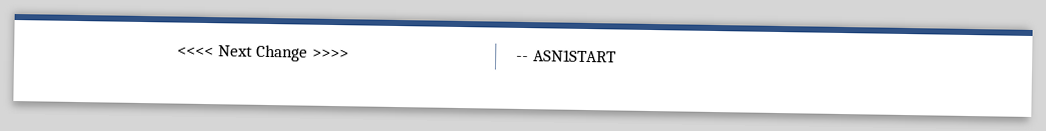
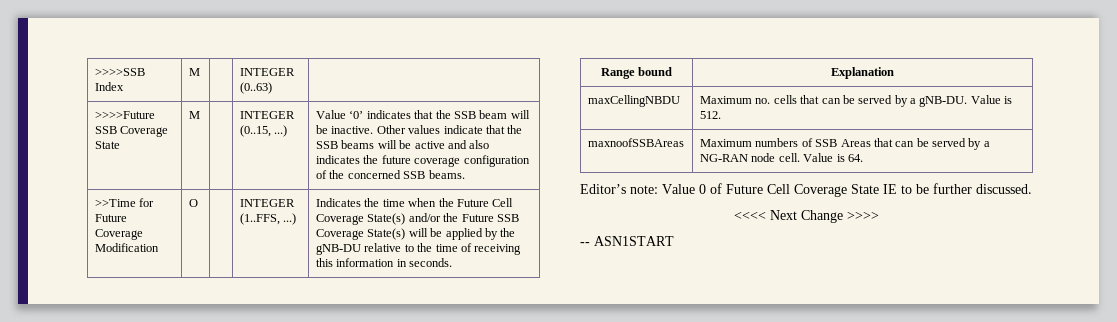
(177, 51) none -> [94,68,145,76] [94,82,124,91] [188,68,200,76] [239,68,295,76] [239,82,272,94] [94,111,155,119] [94,126,169,137] [94,141,120,149] [188,111,200,119] [239,111,295,119] [239,125,288,137] [315,110,530,119] [315,125,523,134] [315,140,490,149] [315,155,530,167] [315,170,465,179] [94,198,155,207] [94,214,127,222] [94,229,143,240] [94,243,159,252] [188,199,198,207] [239,199,295,207] [239,213,297,225] [315,198,514,207] [315,213,519,225] [315,228,516,240] [315,243,522,255] [315,258,453,267] [600,67,673,79] [831,67,894,79] [587,95,680,107] [699,95,1013,107] [699,111,721,119] [587,138,684,147] [699,138,990,150] [699,153,863,162] [580,183,1032,197] >>>>SSB Index | M | | INTEGER (0..63) | // >>>>Future SSB Coverage State | M | | INTEGER (0..15, ...) | Value ‘0’ indicates that the SSB beam will be inactive. Other values indicate that the SSB beams will be active and also indicates the future coverage configuration of the concerned SSB beams. // >>Time for Future Coverage Modification | O | | INTEGER (1..FFS, ...) | Indicates the time when the Future Cell Coverage State(s) and/or the Future SSB Coverage State(s) will be applied by the gNB-DU relative to the time of receiving this information in seconds. // Range bound | Explanation // maxCellingNBDU | Maximum no. cells that can be served by a gNB-DU. Value is 512. // maxnoofSSBAreas | Maximum numbers of SSB Areas that can be served by a NG-RAN node cell. Value is 64. // Editor’s note: Value 0 of Future Cell Coverage State IE to be further discussed. //

